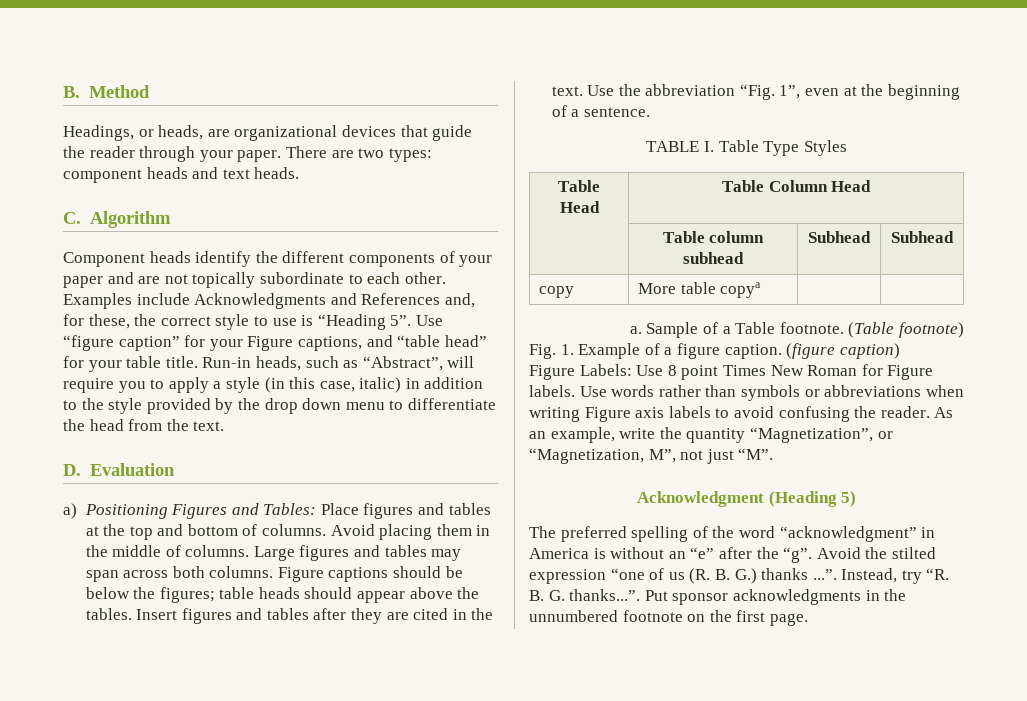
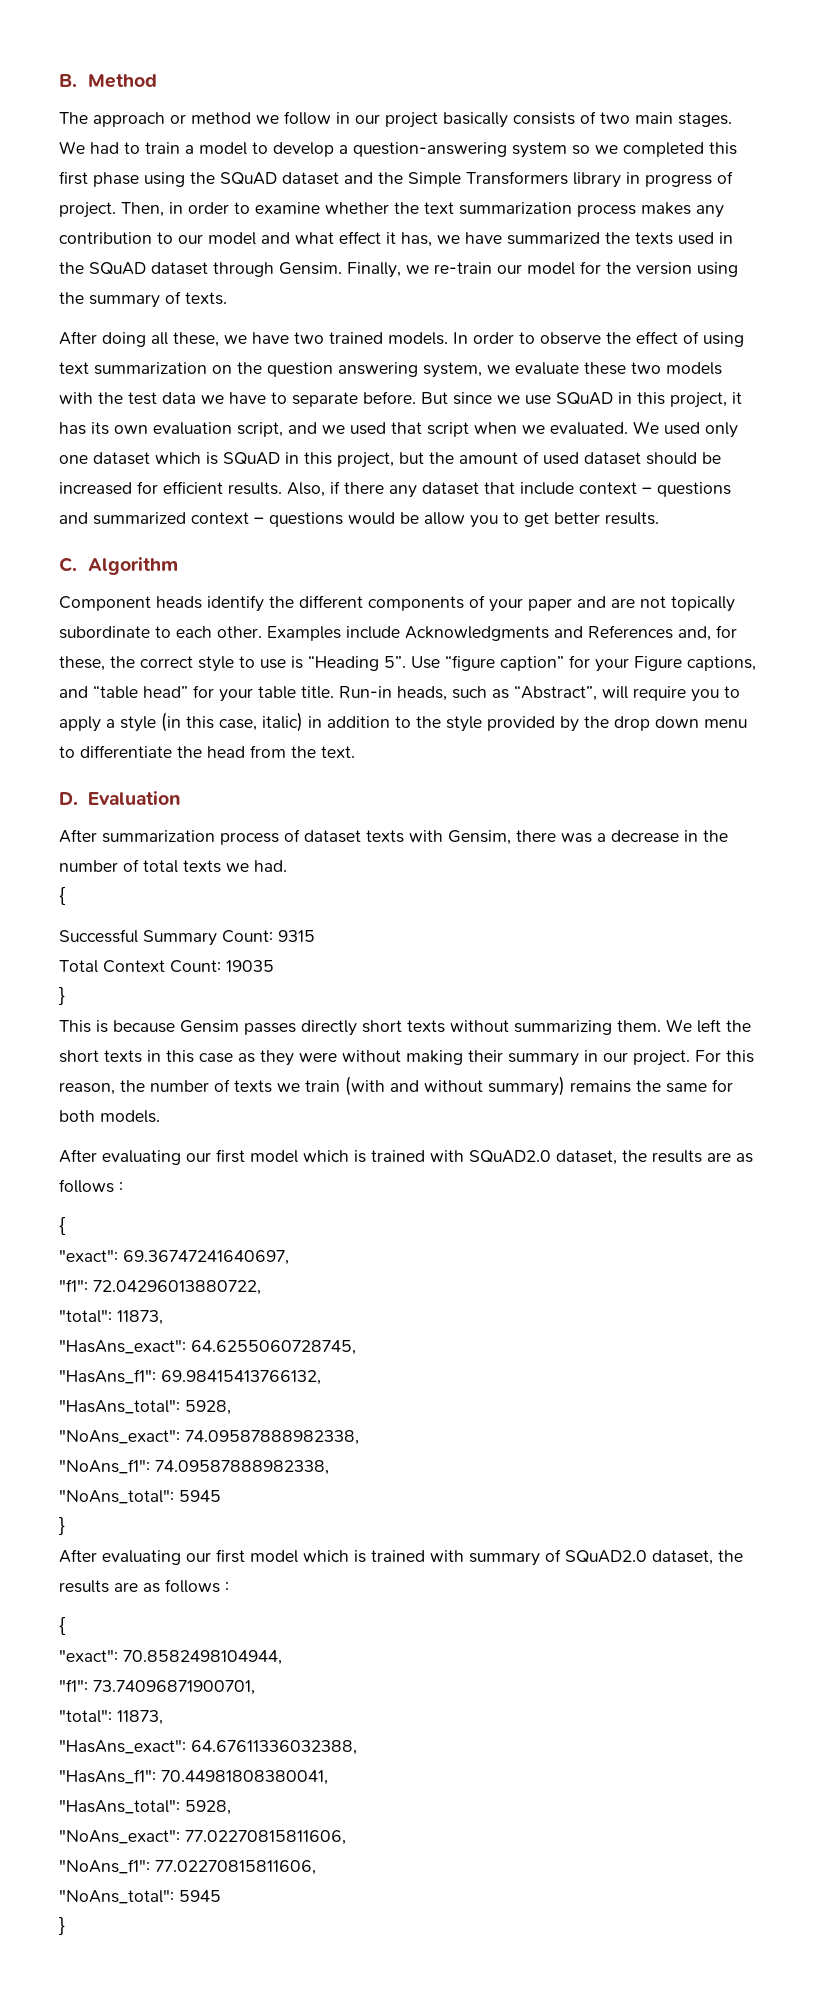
[63,125,473,141] [63,146,432,162] [63,167,300,183] Headings, or heads, are organizational devices that guide the reader through your paper. There are two types: component heads and text heads. -> [59,111,732,128] [59,141,737,158] [59,171,733,188] [59,202,724,218] [59,231,733,247] [59,261,738,278] [59,291,227,308] [59,331,744,347] [59,362,722,378] [59,391,742,408] [59,421,738,438] [59,451,721,468] [59,481,731,498] [59,512,659,528] The approach or method we follow in our project basically consists of two main stages. We had to train a model to develop a question-answering system so we completed this first phase using the SQuAD dataset and the Simple Transformers library in progress of project. Then, in order to examine whether the text summarization process makes any contribution to our model and what effect it has, we have summarized the texts used in the SQuAD dataset through Gensim. Finally, we re-train our model for the version using the summary of texts. // After doing all these, we have two trained models. In order to observe the effect of using text summarization on the question answering system, we evaluate these two models with the test data we have to separate before. But since we use SQuAD in this project, it has its own evaluation script, and we used that script when we evaluated. We used only one dataset which is SQuAD in this project, but the amount of used dataset should be increased for efficient results. Also, if there any dataset that include context – questions and summarized context – questions would be allow you to get better results.
[63,503,491,519] [85,524,491,540] [85,545,462,561] [85,566,463,582] [85,587,480,603] [85,608,494,624] [551,84,960,100] [551,105,650,117] [646,140,847,156] [558,180,600,192] [559,201,600,213] [721,180,872,192] [662,231,765,243] [683,252,744,264] [808,231,871,243] [891,231,954,243] [538,286,574,298] [637,282,762,298] [629,322,964,338] [529,343,900,359] [529,364,934,380] [529,385,964,401] [529,406,954,422] [529,427,893,443] [529,448,774,464] [636,491,857,507] [529,526,936,542] [529,547,936,563] [529,568,950,584] [529,589,907,605] [529,610,808,626] a) Positioning Figures and Tables: Place figures and tables at the top and bottom of columns. Avoid placing them in the middle of columns. Large figures and tables may span across both columns. Figure captions should be below the figures; table heads should appear above the tables. Insert figures and tables after they are cited in the text. Use the abbreviation “Fig. 1”, even at the beginning of a sentence. // TABLE I. Table Type Styles // Table Head | Table Column Head // | Table column subhead | Subhead | Subhead // copy | More table copya | | // a. Sample of a Table footnote. (Table footnote) // Fig. 1. Example of a figure caption. (figure caption) // Figure Labels: Use 8 point Times New Roman for Figure labels. Use words rather than symbols or abbreviations when writing Figure axis labels to avoid confusing the reader. As an example, write the quantity “Magnetization”, or “Magnetization, M”, not just “M”. // Acknowledgment (Heading 5) // The preferred spelling of the word “acknowledgment” in America is without an “e” after the “g”. Avoid the stilted expression “one of us (R. B. G.) thanks ...”. Instead, try “R. B. G. thanks...”. Put sponsor acknowledgments in the unnumbered footnote on the first page. -> [59,829,728,845] [59,859,287,873] [59,887,66,905] [59,929,315,946] [59,960,274,973] [59,987,65,1005] [59,1019,751,1036] [59,1050,754,1066] [59,1076,733,1096] [59,1110,160,1123] [59,1149,753,1165] [59,1179,123,1193] [59,1217,66,1235] [59,1249,289,1265] [59,1279,261,1295] [59,1309,163,1325] [59,1339,356,1355] [59,1369,321,1385] [59,1399,231,1415] [59,1429,359,1445] [59,1459,329,1475] [59,1489,221,1504] [59,1517,65,1535] [59,1549,743,1566] [59,1579,229,1593] [59,1617,66,1635] [59,1649,282,1665] [59,1679,255,1695] [59,1709,163,1725] [59,1739,357,1755] [59,1769,328,1785] [59,1799,231,1815] [59,1829,346,1845] [59,1859,316,1875] [59,1889,221,1904] [59,1917,65,1935] After summarization process of dataset texts with Gensim, there was a decrease in the number of total texts we had. // { // Successful Summary Count: 9315 // Total Context Count: 19035 // } // This is because Gensim passes directly short texts without summarizing them. We left the short texts in this case as they were without making their summary in our project. For this reason, the number of texts we train (with and without summary) remains the same for both models. // After evaluating our first model which is trained with SQuAD2.0 dataset, the results are as follows : // { // "exact": 69.36747241640697, // "f1": 72.04296013880722, // "total": 11873, // "HasAns_exact": 64.6255060728745, // "HasAns_f1": 69.98415413766132, // "HasAns_total": 5928, // "NoAns_exact": 74.09587888982338, // "NoAns_f1": 74.09587888982338, // "NoAns_total": 5945 // } // After evaluating our first model which is trained with summary of SQuAD2.0 dataset, the results are as follows : // { // "exact": 70.8582498104944, // "f1": 73.74096871900701, // "total": 11873, // "HasAns_exact": 64.67611336032388, // "HasAns_f1": 70.44981808380041, // "HasAns_total": 5928, // "NoAns_exact": 77.02270815811606, // "NoAns_f1": 77.02270815811606, // "NoAns_total": 5945 // }

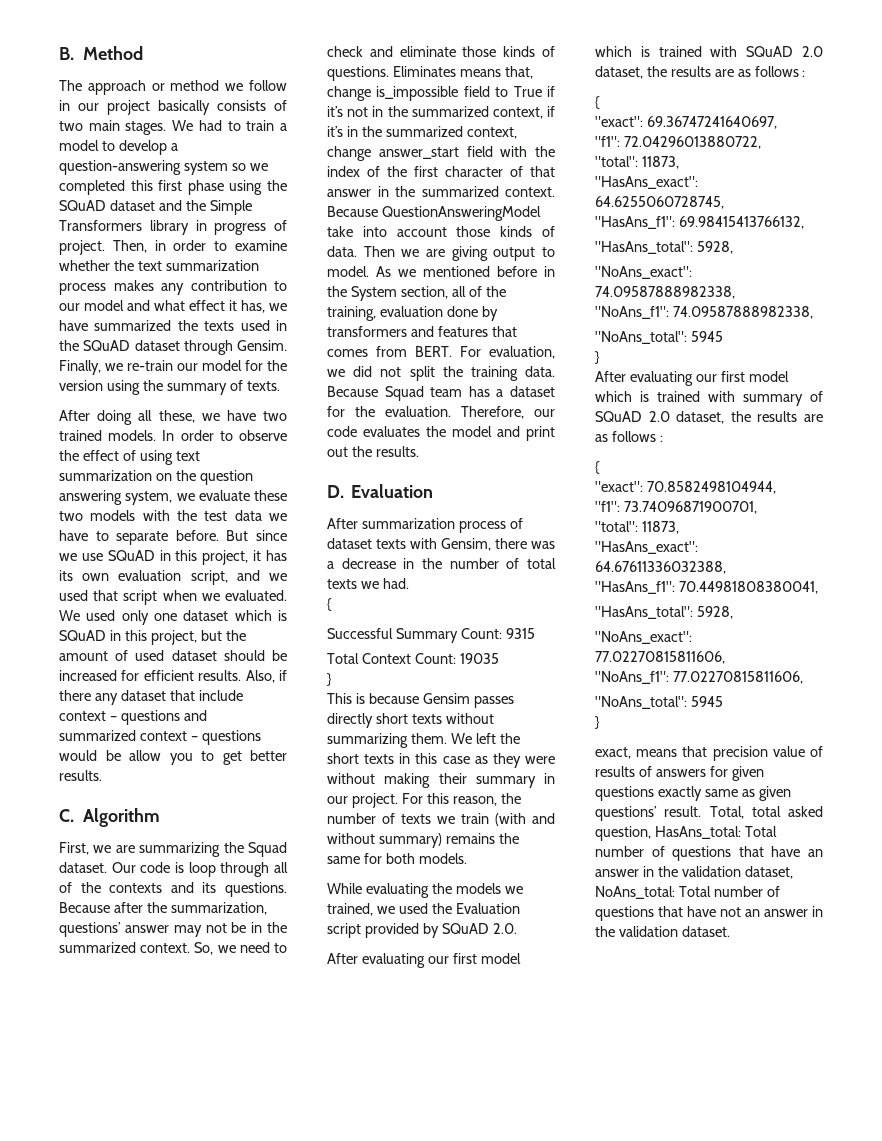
[59,595,735,612] [59,625,737,641] [59,655,756,672] [59,685,740,702] [59,712,747,732] [59,745,355,758] Component heads identify the different components of your paper and are not topically subordinate to each other. Examples include Acknowledgments and References and, for these, the correct style to use is “Heading 5”. Use “figure caption” for your Figure captions, and “table head” for your table title. Run-in heads, such as “Abstract”, will require you to apply a style (in this case, italic) in addition to the style provided by the drop down menu to differentiate the head from the text. -> [59,842,287,857] [59,862,288,877] [59,882,287,897] [59,902,267,915] [59,922,287,937] [59,942,287,955] [327,46,555,57] [327,66,533,81] [327,86,555,101] [327,106,555,119] [327,126,517,139] [327,146,555,161] [327,166,555,177] [327,186,555,197] [327,206,541,221] [327,226,555,237] [327,246,555,261] [327,266,555,277] [327,286,506,301] [327,306,498,321] [327,326,517,337] [327,346,555,359] [327,366,555,381] [327,386,555,401] [327,406,555,419] [327,426,555,441] [327,446,419,457] First, we are summarizing the Squad dataset. Our code is loop through all of the contexts and its questions. Because after the summarization, questions’ answer may not be in the summarized context. So, we need to check and eliminate those kinds of questions. Eliminates means that, change is_impossible field to True if it’s not in the summarized context, if it’s in the summarized context, change answer_start field with the index of the first character of that answer in the summarized context. Because QuestionAnsweringModel take into account those kinds of data. Then we are giving output to model. As we mentioned before in the System section, all of the training, evaluation done by transformers and features that comes from BERT. For evaluation, we did not split the training data. Because Squad team has a dataset for the evaluation. Therefore, our code evaluates the model and print out the results.
[59,1149,551,1165] // After evaluating our first model which is trained with SQuAD2.0 -> [327,883,523,898] [327,903,520,916] [327,923,517,938] [327,953,521,968] [595,46,823,57] // While evaluating the models we trained, we used the Evaluation script provided by SQuAD 2.0. // After evaluating our first model which is trained with SQuAD 2.0
[565,1550,647,1563] SQuAD2.0 -> [595,411,670,422] SQuAD 2.0
(65, 1926) none -> [595,746,823,761] [595,766,764,781] [595,786,791,801] [595,806,823,821] [595,826,777,841] [595,846,823,861] [595,866,793,879] [595,886,780,899] [595,906,823,921] [595,926,730,937] // exact, means that precision value of results of answers for given questions exactly same as given questions’ result. Total, total asked question, HasAns_total: Total number of questions that have an answer in the validation dataset, NoAns_total: Total number of questions that have not an answer in the validation dataset.

